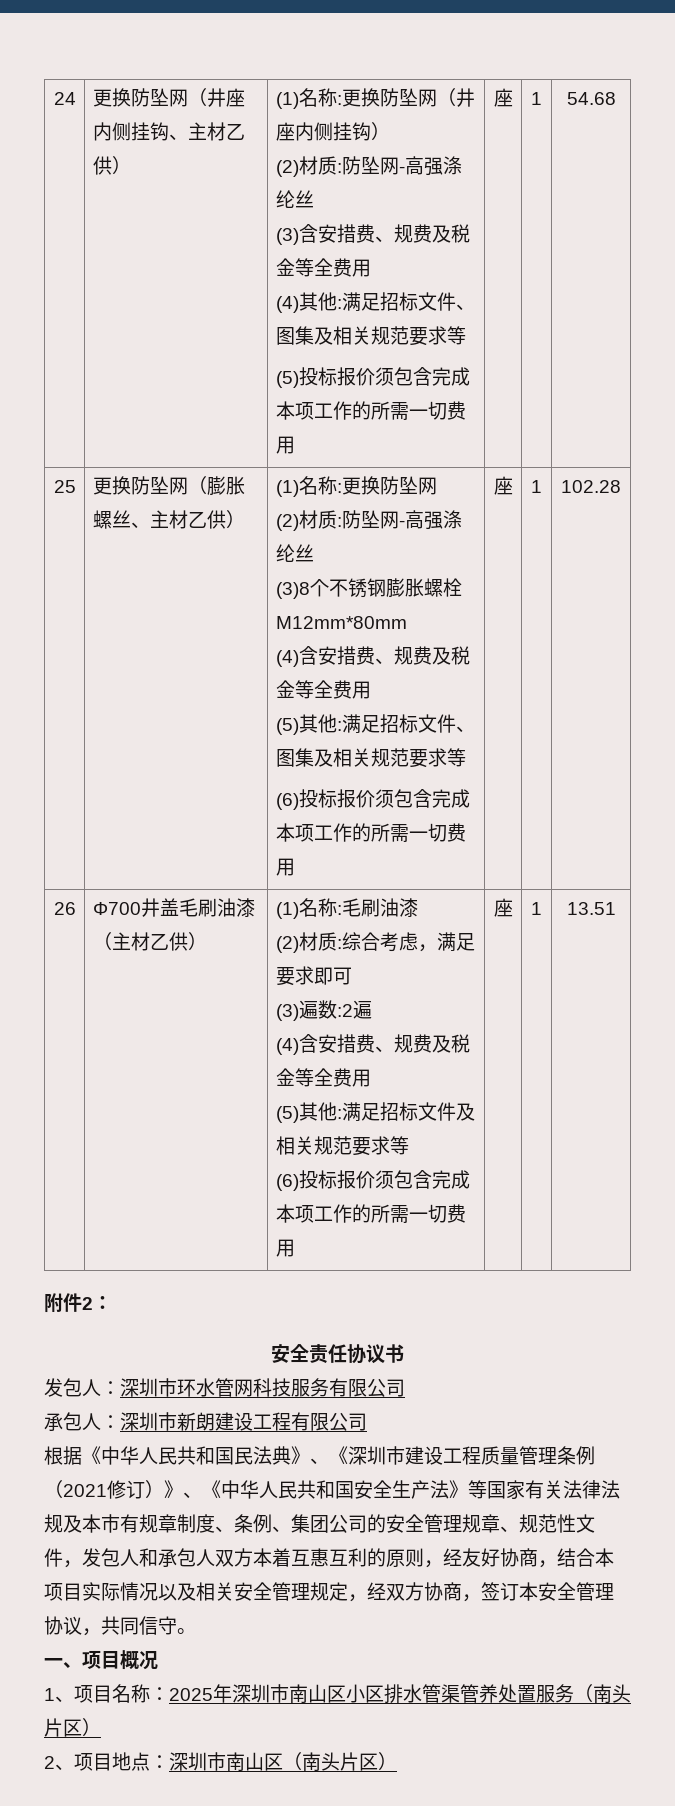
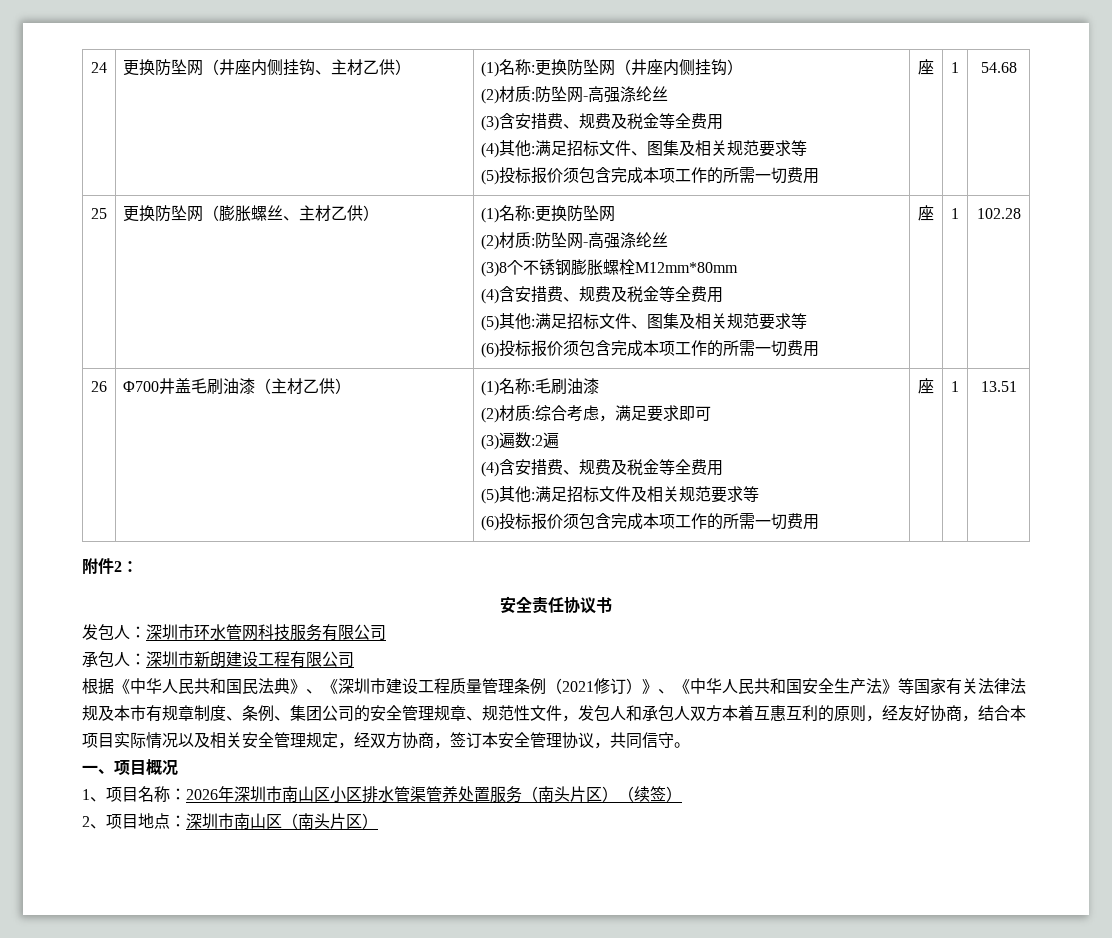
[169,1688,213,1701] 2025 -> [186,789,218,800] 2026
(101, 1727) none -> [618,786,682,802] （续签）

